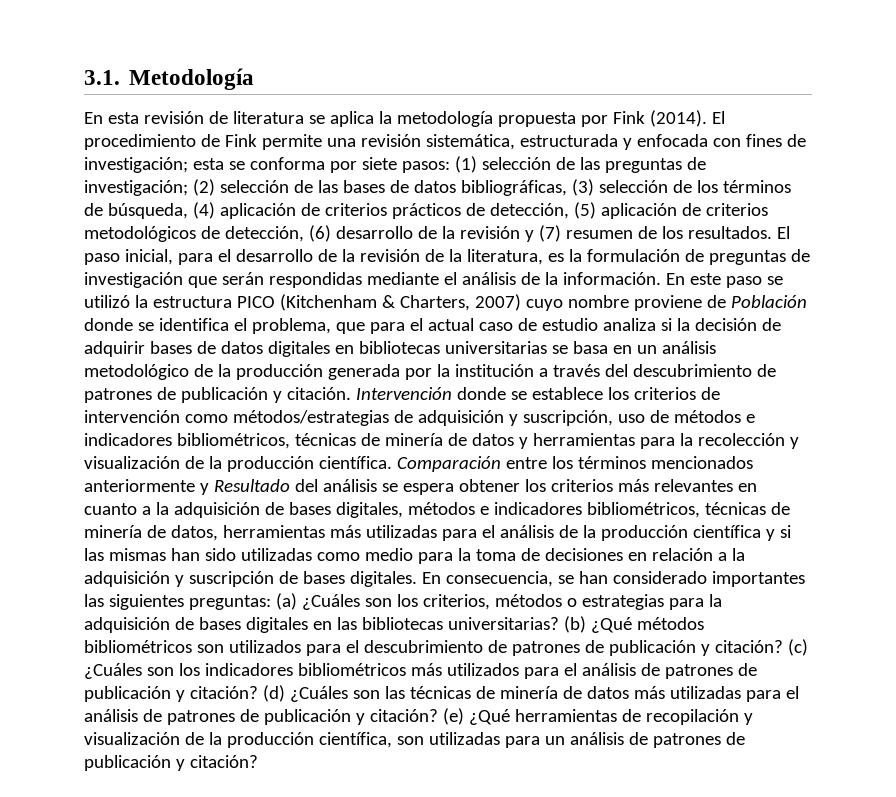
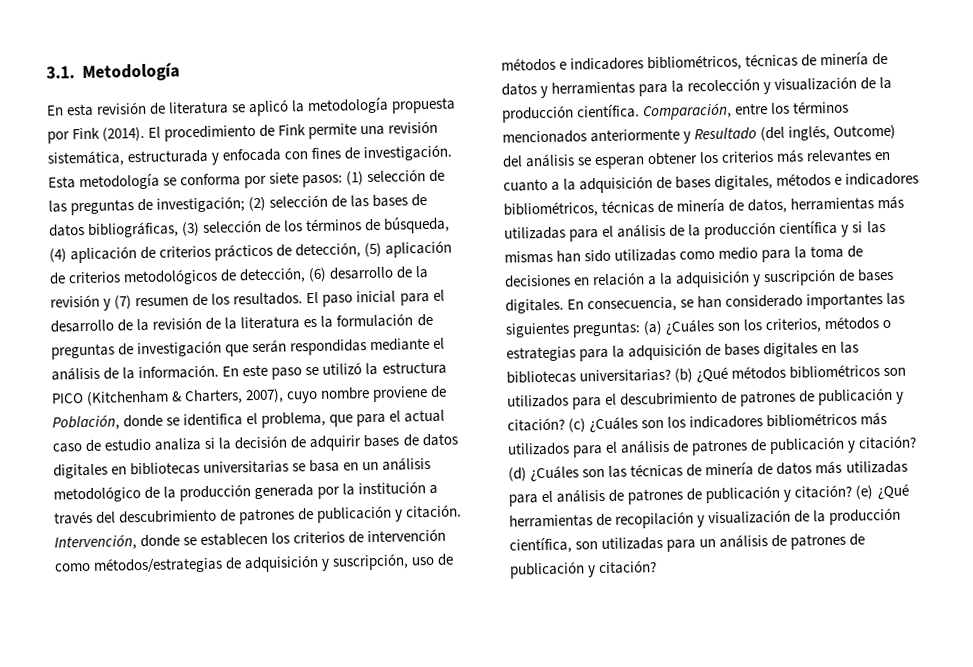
[329,111,374,127] aplica -> [248,99,290,117] aplicó
[84,157,224,173] investigación; esta -> [363,144,453,162] [48,173,161,191] investigación. Esta metodología
[124,249,173,265] inicial, -> [356,290,397,304] inicial
[466,249,543,265] literatura, -> [240,316,301,330] literatura
[474,294,521,311] 2007) -> [245,388,285,404] 2007),
[730,295,807,308] Población -> [52,414,120,431] Población,
[355,387,603,400] Intervención donde se establece -> [54,532,269,551] Intervención, donde se establecen
[396,456,501,472] Comparación -> [643,102,733,121] Comparación,
(290, 485) none -> [760,124,897,142] (del inglés, Outcome)
[402,483,454,495] espera -> [594,156,646,170] esperan

